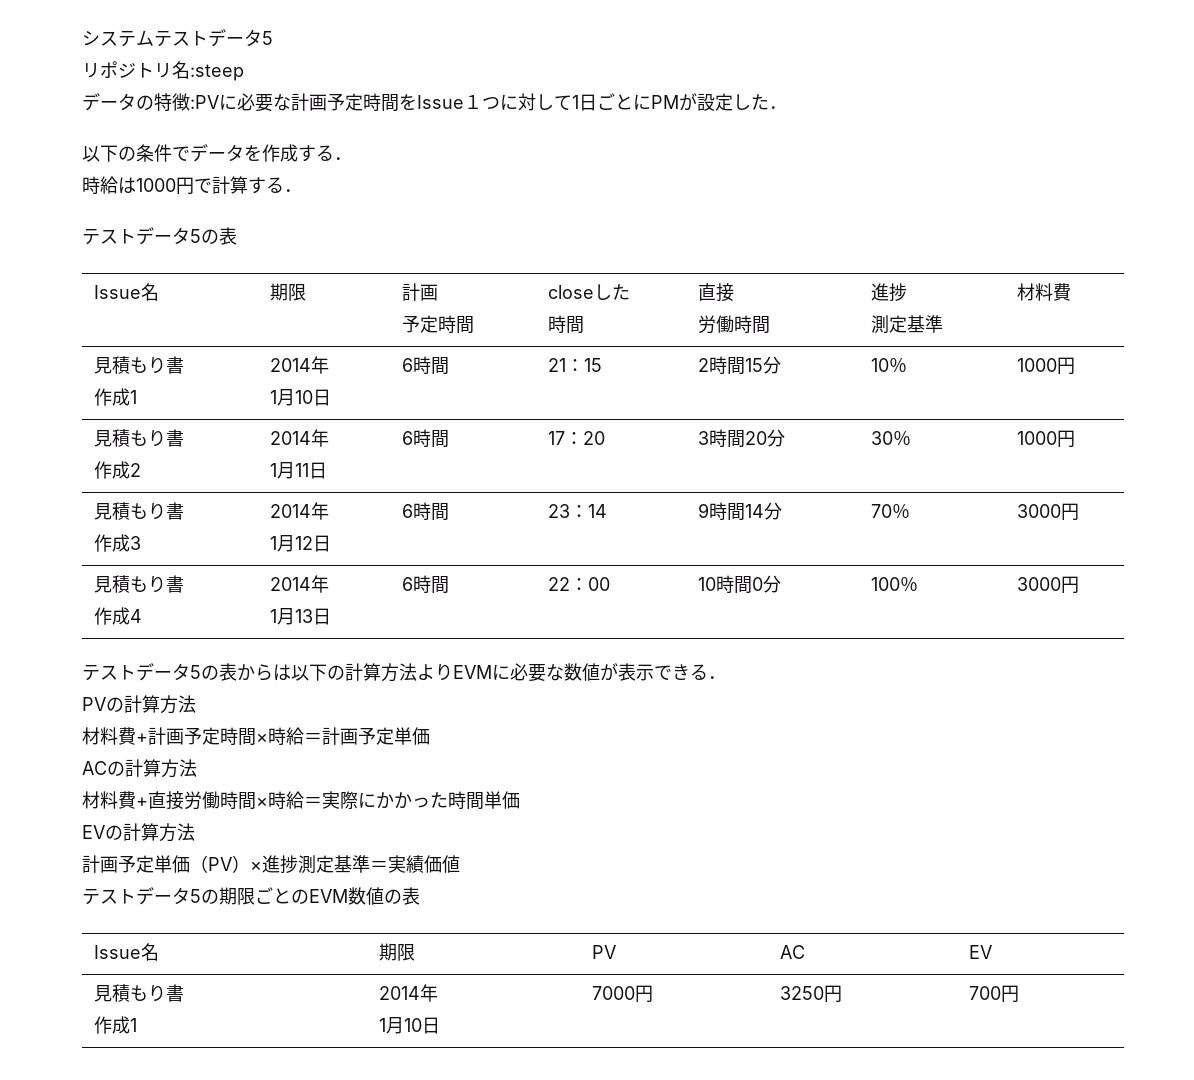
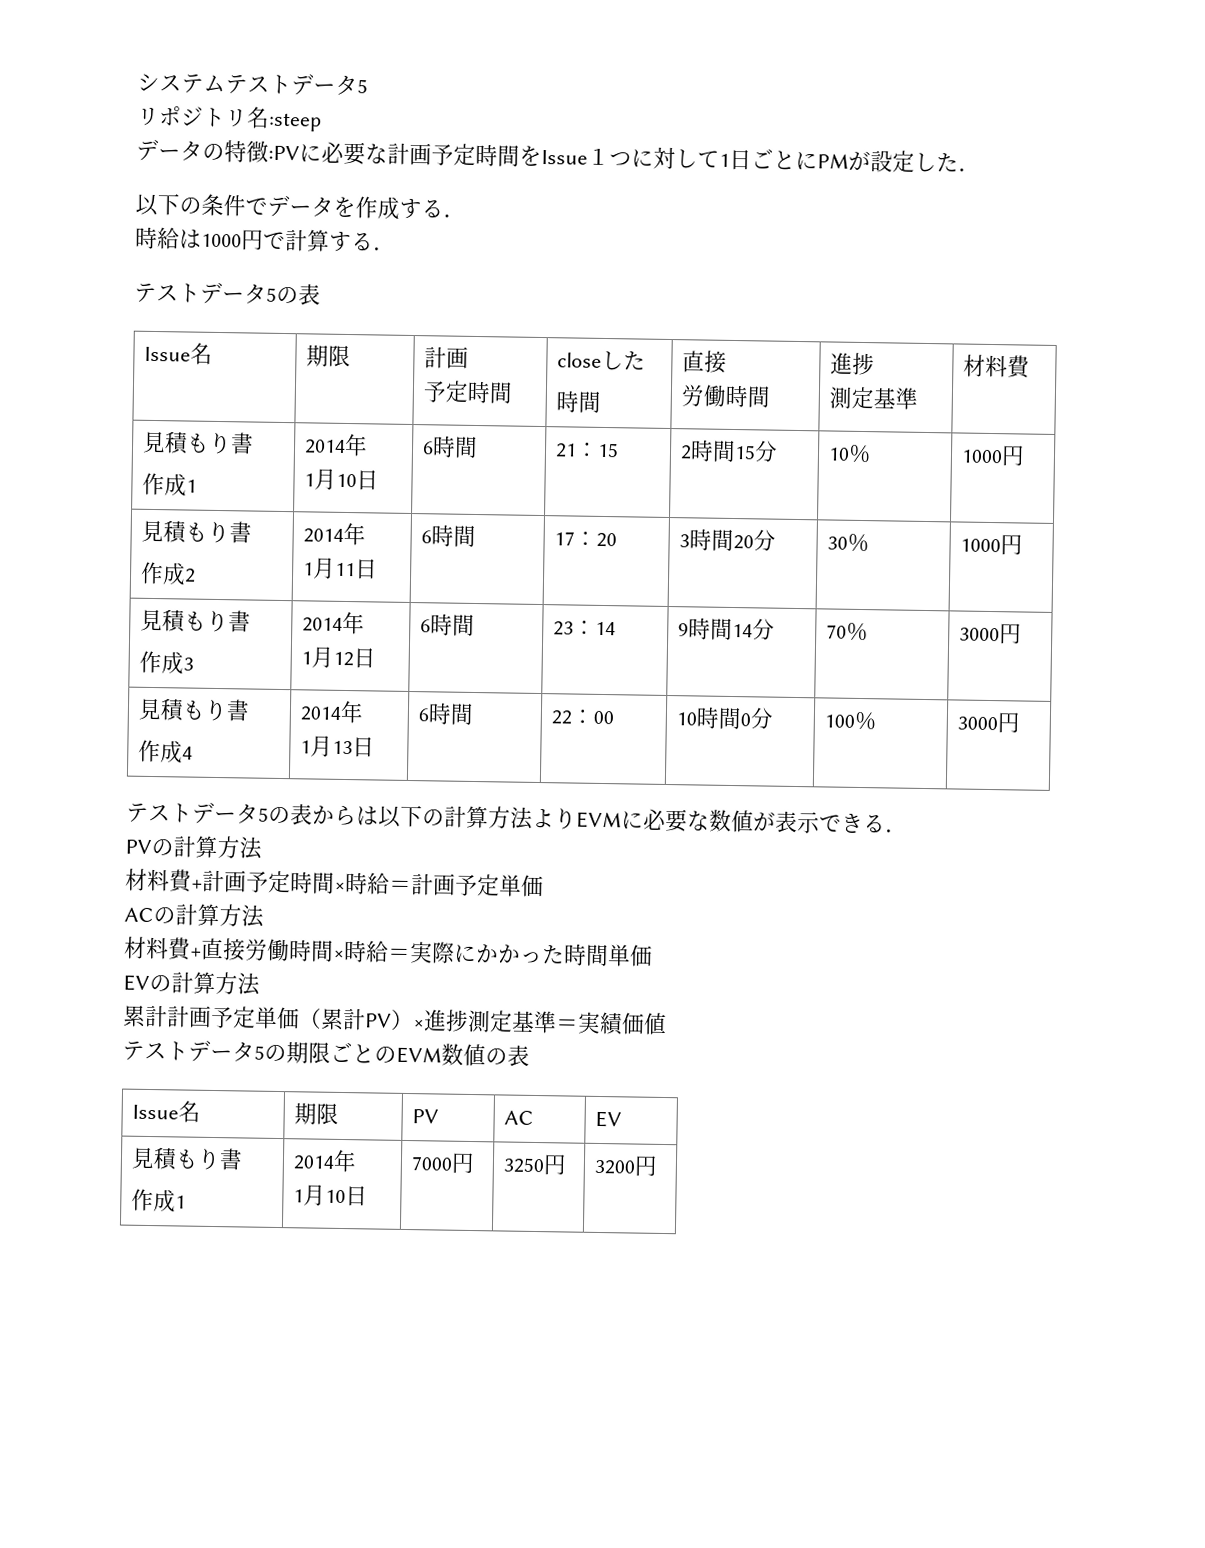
(195, 832) none -> [123,1004,168,1028] 累計
(208, 864) none -> [320,1007,366,1031] 累計
[968,986,1001,1000] 700 -> [593,1159,635,1175] 3200

